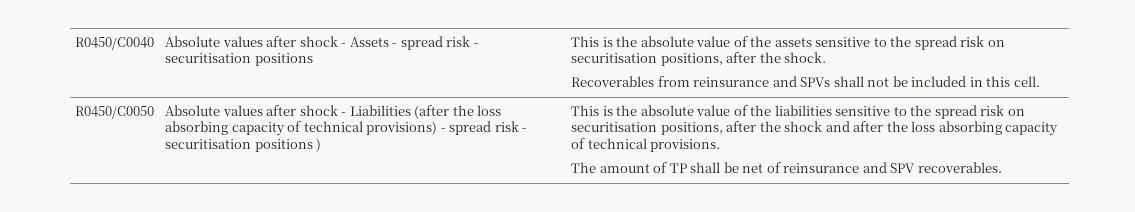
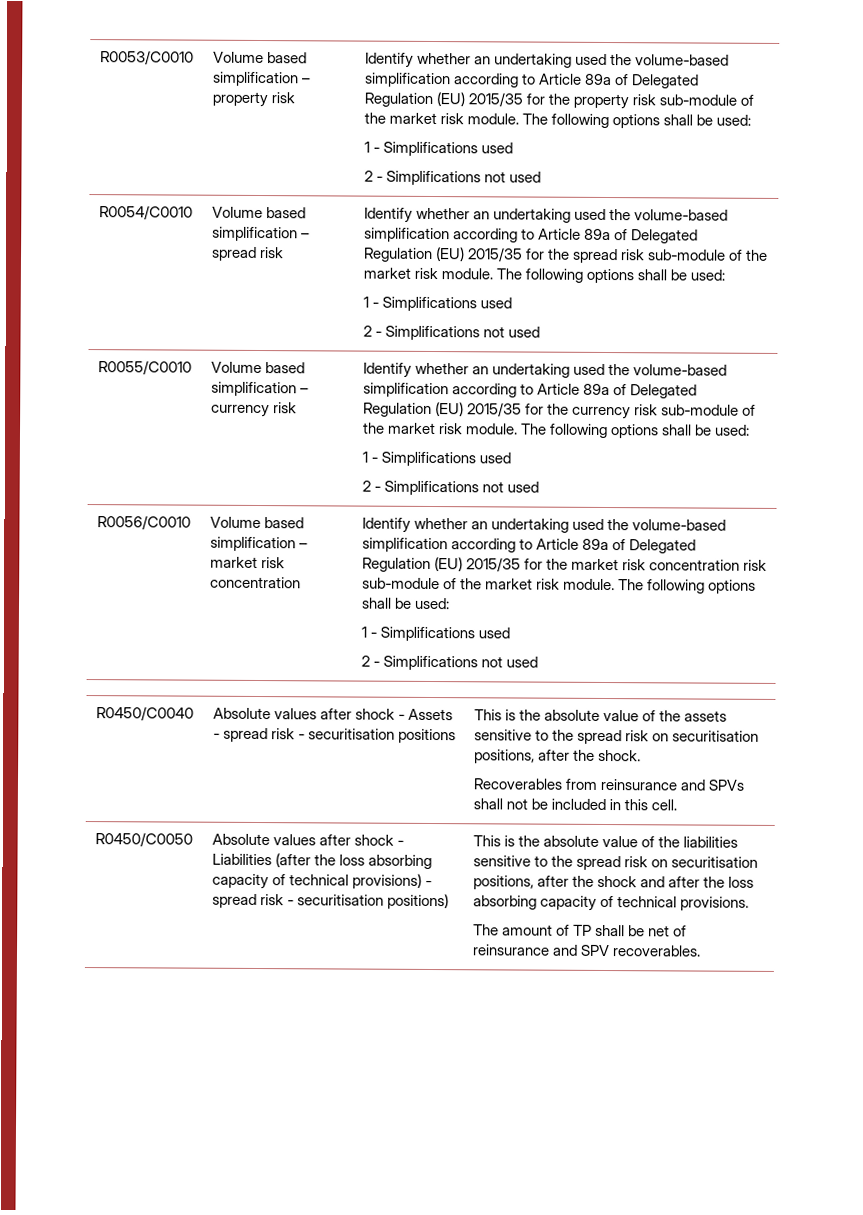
(75, 43) none -> [99,50,194,65] [212,51,307,64] [212,71,311,87] [211,91,295,108] [364,52,729,68] [363,72,699,89] [363,92,754,110] [363,112,752,129] [363,141,513,157] [363,170,541,186] [98,205,193,220] [211,206,306,219] [211,226,310,242] [210,246,284,261] [363,207,728,223] [363,227,698,244] [362,247,769,264] [362,267,725,284] [362,296,512,312] [362,325,540,341] [97,360,192,375] [210,361,305,374] [210,381,309,397] [210,402,297,418] [362,362,727,378] [362,382,697,399] [362,402,756,420] [362,422,751,439] [361,451,511,467] [361,480,539,496] [96,515,191,530] [209,516,304,529] [209,536,308,552] [209,556,285,569] [209,576,301,589] [361,517,726,533] [361,537,696,554] [361,557,767,572] [361,577,756,594] [360,597,450,610] [360,626,510,642] [360,655,538,671] R0053/C0010 | Volume based simplification – property risk | Identify whether an undertaking used the volume-based simplification according to Article 89a of Delegated Regulation (EU) 2015/35 for the property risk sub-module of the market risk module. The following options shall be used: // 1 - Simplifications used // 2 - Simplifications not used // R0054/C0010 | Volume based simplification – spread risk | Identify whether an undertaking used the volume-based simplification according to Article 89a of Delegated Regulation (EU) 2015/35 for the spread risk sub-module of the market risk module. The following options shall be used: // 1 - Simplifications used // 2 - Simplifications not used // R0055/C0010 | Volume based simplification – currency risk | Identify whether an undertaking used the volume-based simplification according to Article 89a of Delegated Regulation (EU) 2015/35 for the currency risk sub-module of the market risk module. The following options shall be used: // 1 - Simplifications used // 2 - Simplifications not used // R0056/C0010 | Volume based simplification – market risk concentration | Identify whether an undertaking used the volume-based simplification according to Article 89a of Delegated Regulation (EU) 2015/35 for the market risk concentration risk sub-module of the market risk module. The following options shall be used: // 1 - Simplifications used // 2 - Simplifications not used //
[254,138,322,152] positions ) -> [386,893,449,910] positions)

